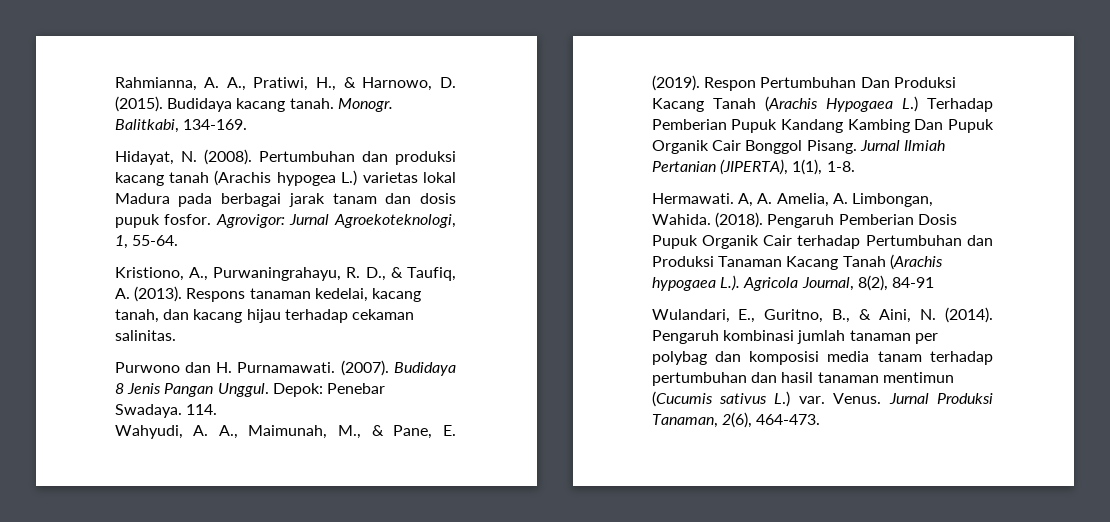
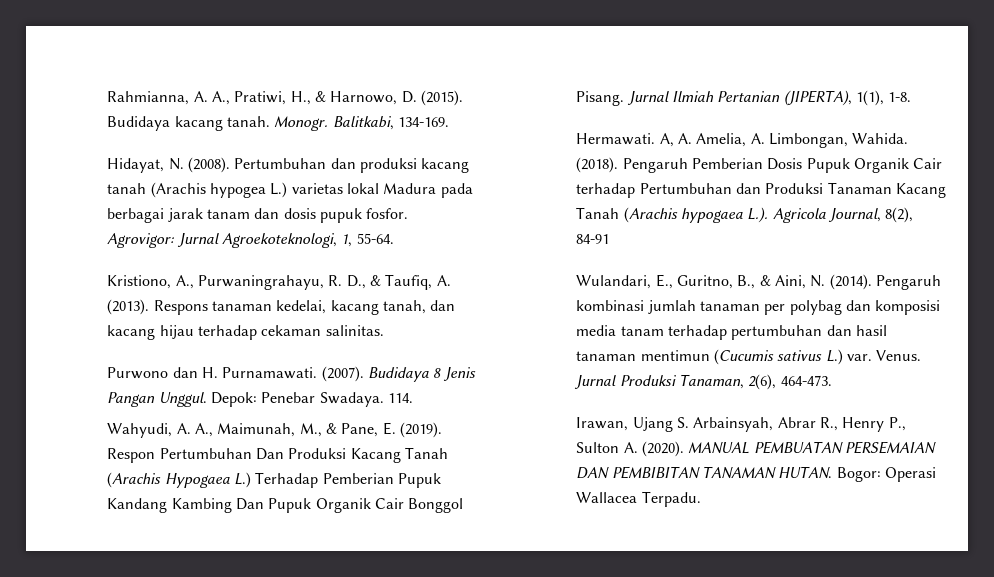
(821, 419) none -> [576,417,906,432] [576,441,937,457] [576,466,937,482] [576,491,701,507] // Irawan, Ujang S. Arbainsyah, Abrar R., Henry P., Sulton A. (2020). MANUAL PEMBUATAN PERSEMAIAN DAN PEMBIBITAN TANAMAN HUTAN. Bogor: Operasi Wallacea Terpadu.

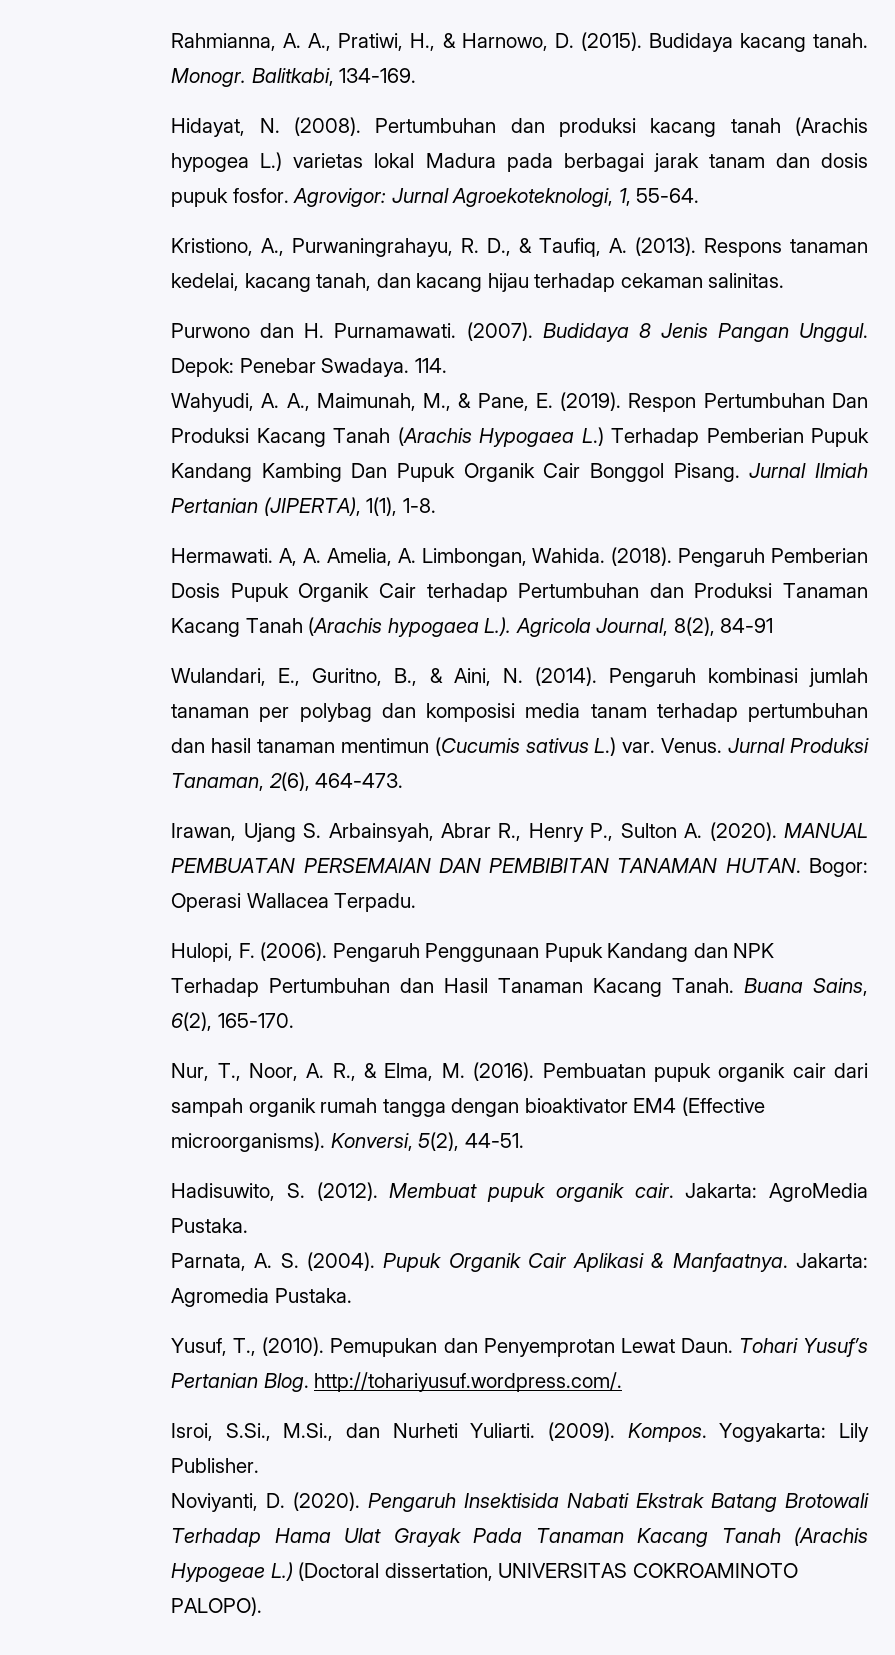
(701, 499) none -> [171,942,775,962] [171,978,868,997] [171,1012,294,1031] [171,1062,869,1082] [171,1097,765,1117] [171,1132,524,1152] [171,1182,868,1202] [171,1218,249,1233] [171,1252,869,1272] [171,1288,352,1307] [171,1337,869,1357] [171,1372,623,1392] [171,1422,870,1442] [171,1458,260,1473] [171,1492,869,1512] [171,1527,868,1547] [171,1562,798,1582] [171,1597,263,1616] // Hulopi, F. (2006). Pengaruh Penggunaan Pupuk Kandang dan NPK Terhadap Pertumbuhan dan Hasil Tanaman Kacang Tanah. Buana Sains, 6(2), 165-170. // Nur, T., Noor, A. R., & Elma, M. (2016). Pembuatan pupuk organik cair dari sampah organik rumah tangga dengan bioaktivator EM4 (Effective microorganisms). Konversi, 5(2), 44-51. // Hadisuwito, S. (2012). Membuat pupuk organik cair. Jakarta: AgroMedia Pustaka. // Parnata, A. S. (2004). Pupuk Organik Cair Aplikasi & Manfaatnya. Jakarta: Agromedia Pustaka. // Yusuf, T., (2010). Pemupukan dan Penyemprotan Lewat Daun. Tohari Yusuf’s Pertanian Blog. http://tohariyusuf.wordpress.com/. // Isroi, S.Si., M.Si., dan Nurheti Yuliarti. (2009). Kompos. Yogyakarta: Lily Publisher. // Noviyanti, D. (2020). Pengaruh Insektisida Nabati Ekstrak Batang Brotowali Terhadap Hama Ulat Grayak Pada Tanaman Kacang Tanah (Arachis Hypogeae L.) (Doctoral dissertation, UNIVERSITAS COKROAMINOTO PALOPO).

